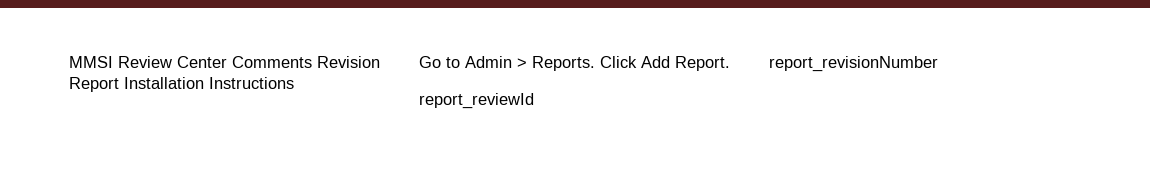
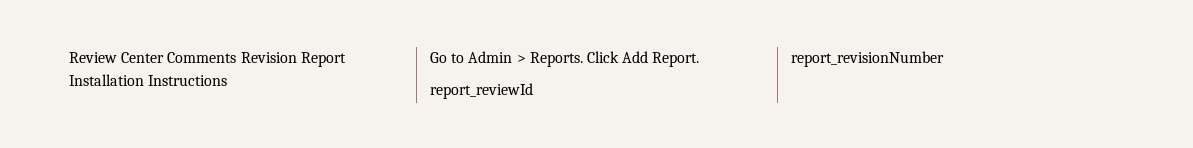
[69,56,113,68] MMSI -> (69, 57) none

